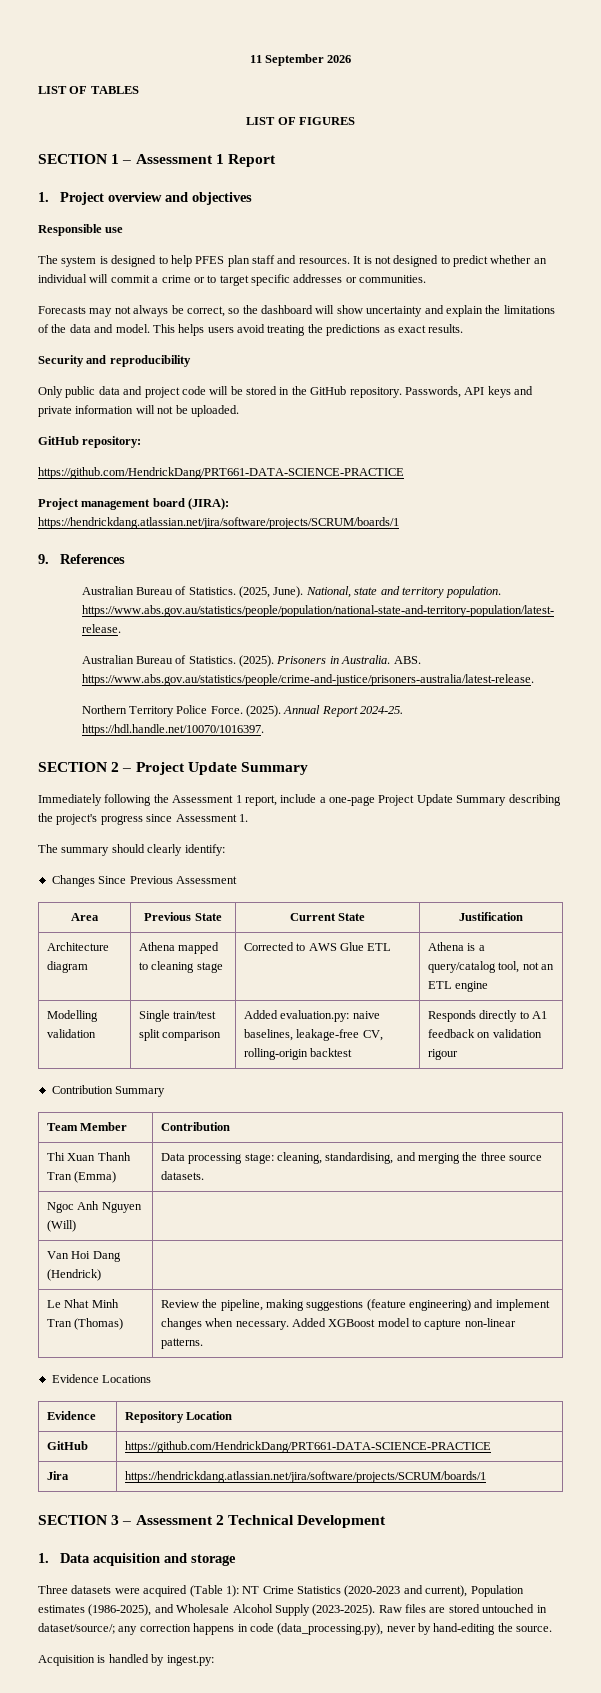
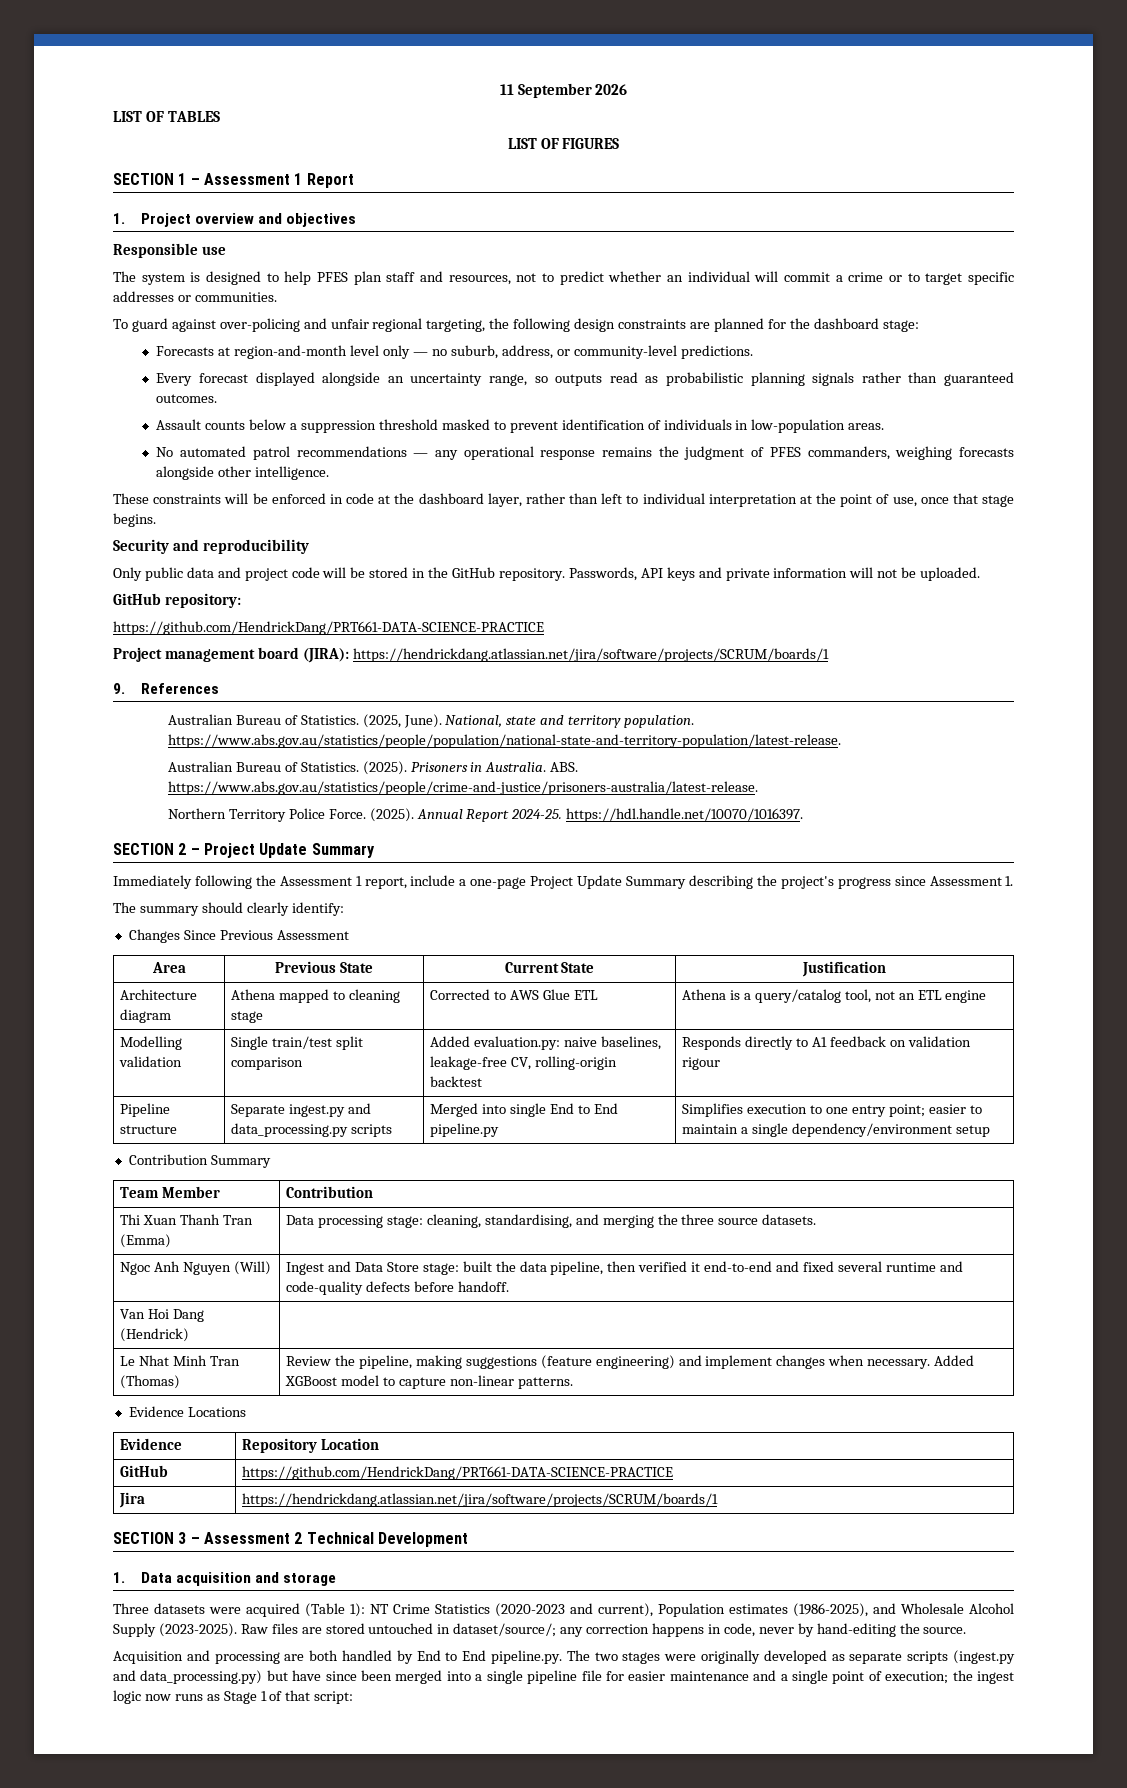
[298,255,439,267] resources. It is not designed -> [448,273,537,285] resources, not
[38,305,555,317] [38,324,464,336] Forecasts may not always be correct, so the dashboard will show uncertainty and explain the limitations of the data and model. This helps users avoid treating the predictions as exact results. -> [113,318,919,332] [156,345,753,359] [156,372,1015,386] [156,394,218,403] [156,419,885,433] [156,446,1014,460] [156,466,330,480] [113,493,1014,507] [113,513,156,527] To guard against over-policing and unfair regional targeting, the following design constraints are planned for the dashboard stage: // Forecasts at region-and-month level only — no suburb, address, or community-level predictions. // Every forecast displayed alongside an uncertainty range, so outputs read as probabilistic planning signals rather than guaranteed outcomes. // Assault counts below a suppression threshold masked to prevent identification of individuals in low-population areas. // No automated patrol recommendations — any operational response remains the judgment of PFES commanders, weighing forecasts alongside other intelligence. // These constraints will be enforced in code at the dashboard layer, rather than left to individual interpretation at the point of use, once that stage begins.
(458, 1054) none -> [120,1103,171,1117] [120,1125,178,1134] [231,1103,371,1117] [231,1123,393,1137] [430,1103,618,1117] [430,1123,500,1137] [682,1103,982,1117] [682,1123,990,1137] // Pipeline structure | Separate ingest.py and data_processing.py scripts | Merged into single End to End pipeline.py | Simplifies execution to one entry point; easier to maintain a single dependency/environment setup
(76, 1226) none -> [286,1261,963,1275] [286,1281,509,1295] Ingest and Data Store stage: built the data pipeline, then verified it end-to-end and fixed several runtime and code-quality defects before handoff.
[249,1623,384,1635] code (data_processing.py), -> [723,1623,755,1637] code,
[97,1654,214,1666] is handled by ingest.py: -> [186,1650,1015,1664] [113,1670,1014,1684] [113,1690,354,1704] and processing are both handled by End to End pipeline.py. The two stages were originally developed as separate scripts (ingest.py and data_processing.py) but have since been merged into a single pipeline file for easier maintenance and a single point of execution; the ingest logic now runs as Stage 1 of that script:

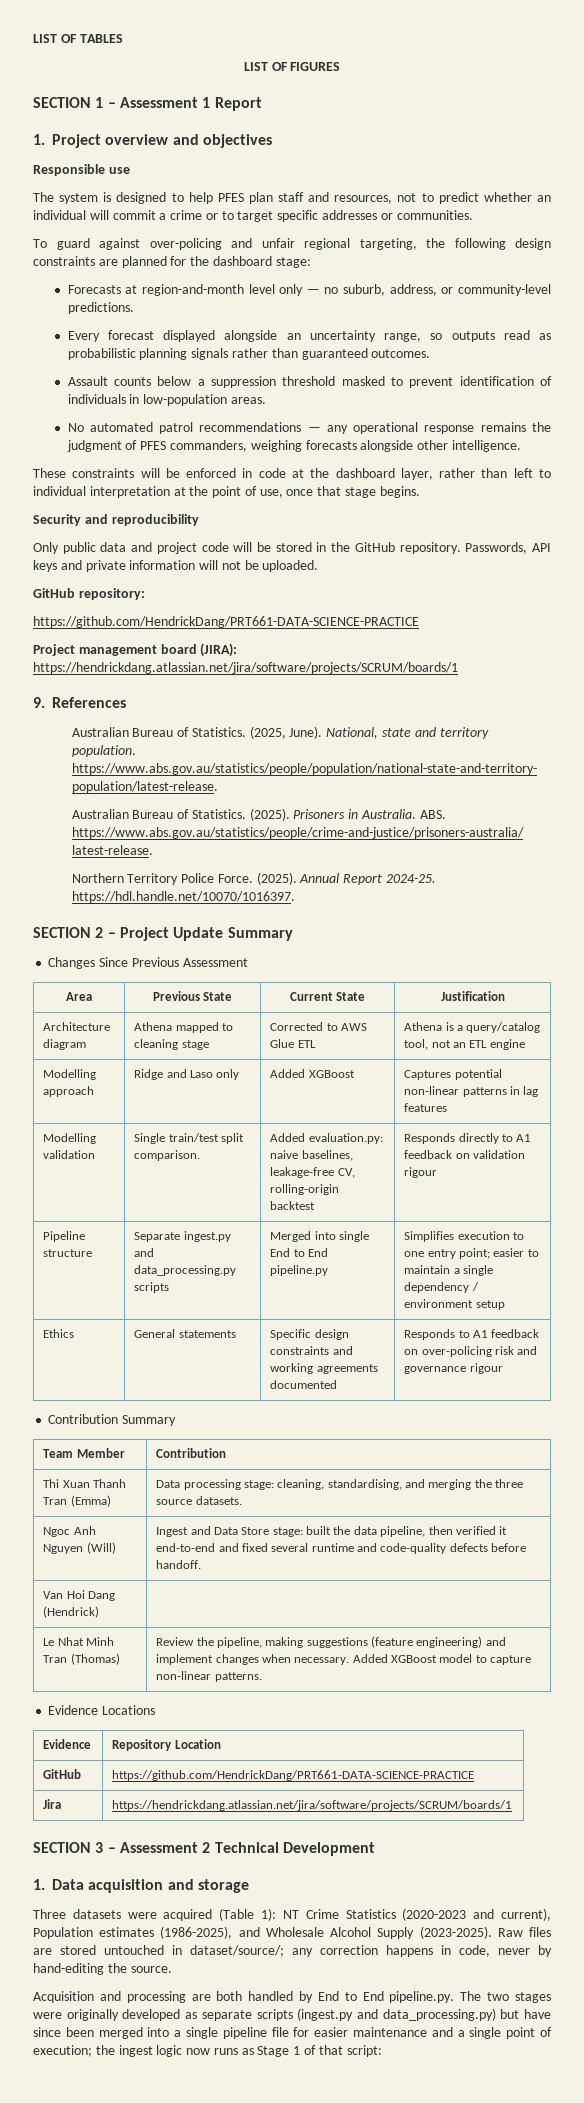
[499,83,628,98] 11 September 2026 // -> (33, 38) none
[113,875,1014,889] [113,902,344,916] // Immediately following the Assessment 1 report, include a one-page Project Update Summary describing the project's progress since Assessment 1. // The summary should clearly identify: -> (293, 934) none
(987, 996) none -> [43,1069,97,1080] [43,1086,95,1097] [134,1069,240,1080] [270,1069,355,1078] [404,1069,502,1080] [404,1086,539,1097] [404,1103,448,1112] // Modelling approach | Ridge and Laso only | Added XGBoost | Captures potential non-linear patterns in lag features
[231,1057,304,1070] comparison -> [134,1150,201,1161] comparison.
[791,1123,990,1137] dependency/environment setup -> [404,1282,479,1293] [404,1299,505,1310] [43,1329,75,1338] [134,1329,236,1338] [270,1329,349,1340] [270,1346,353,1355] [270,1363,378,1374] [270,1380,338,1389] [404,1329,540,1340] [404,1346,538,1357] [404,1363,503,1374] dependency / environment setup // Ethics | General statements | Specific design constraints and working agreements documented | Responds to A1 feedback on over-policing risk and governance rigour

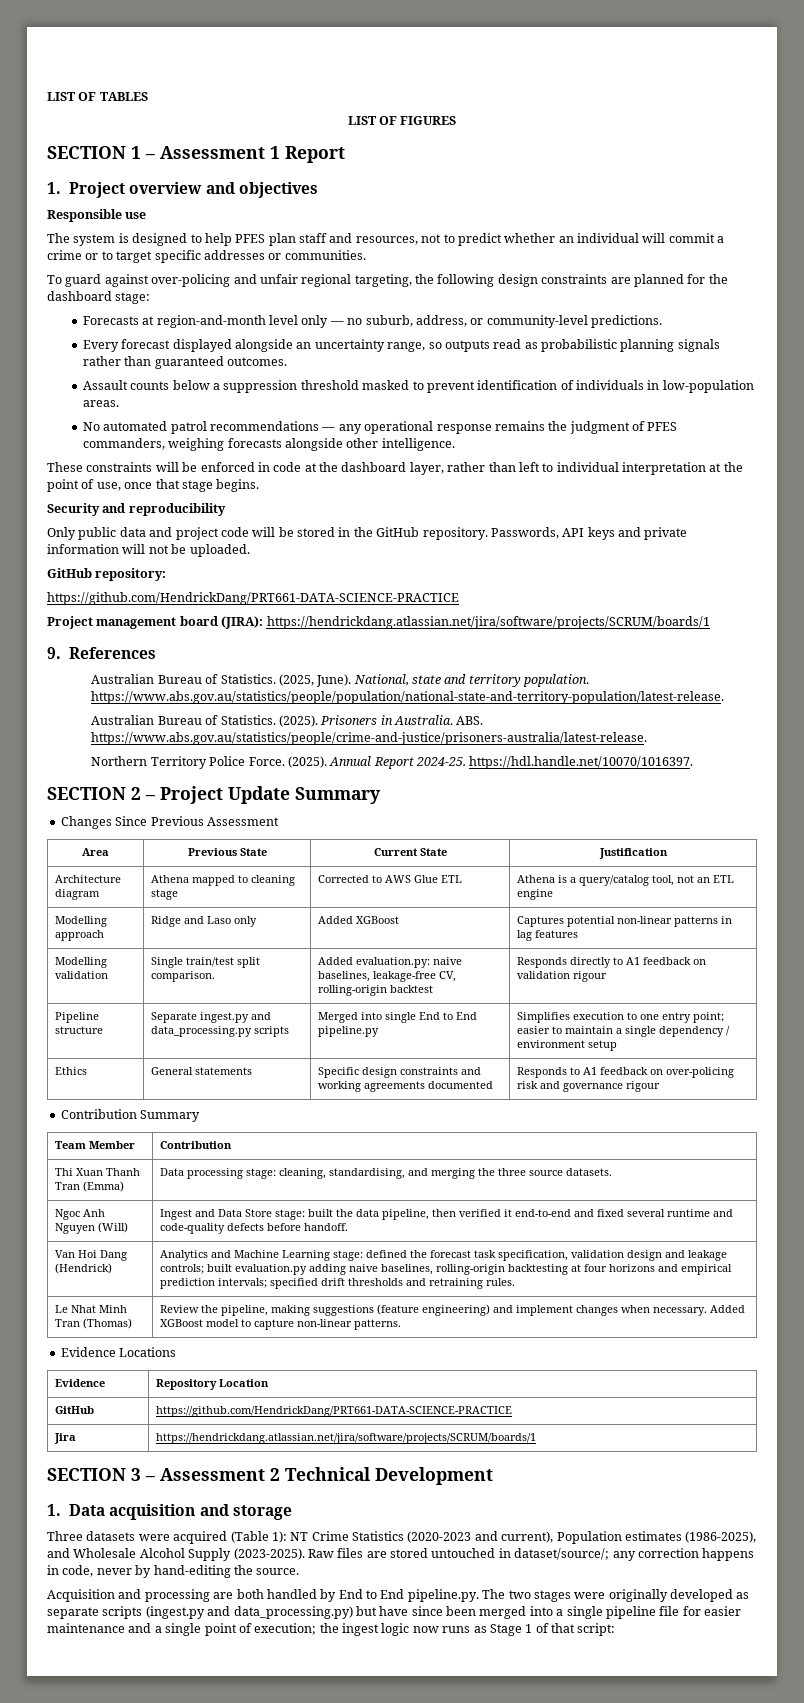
(100, 1612) none -> [159,1250,727,1261] [159,1264,732,1275] [159,1278,515,1289] Analytics and Machine Learning stage: defined the forecast task specification, validation design and leakage controls; built evaluation.py adding naive baselines, rolling-origin backtesting at four horizons and empirical prediction intervals; specified drift thresholds and retraining rules.

